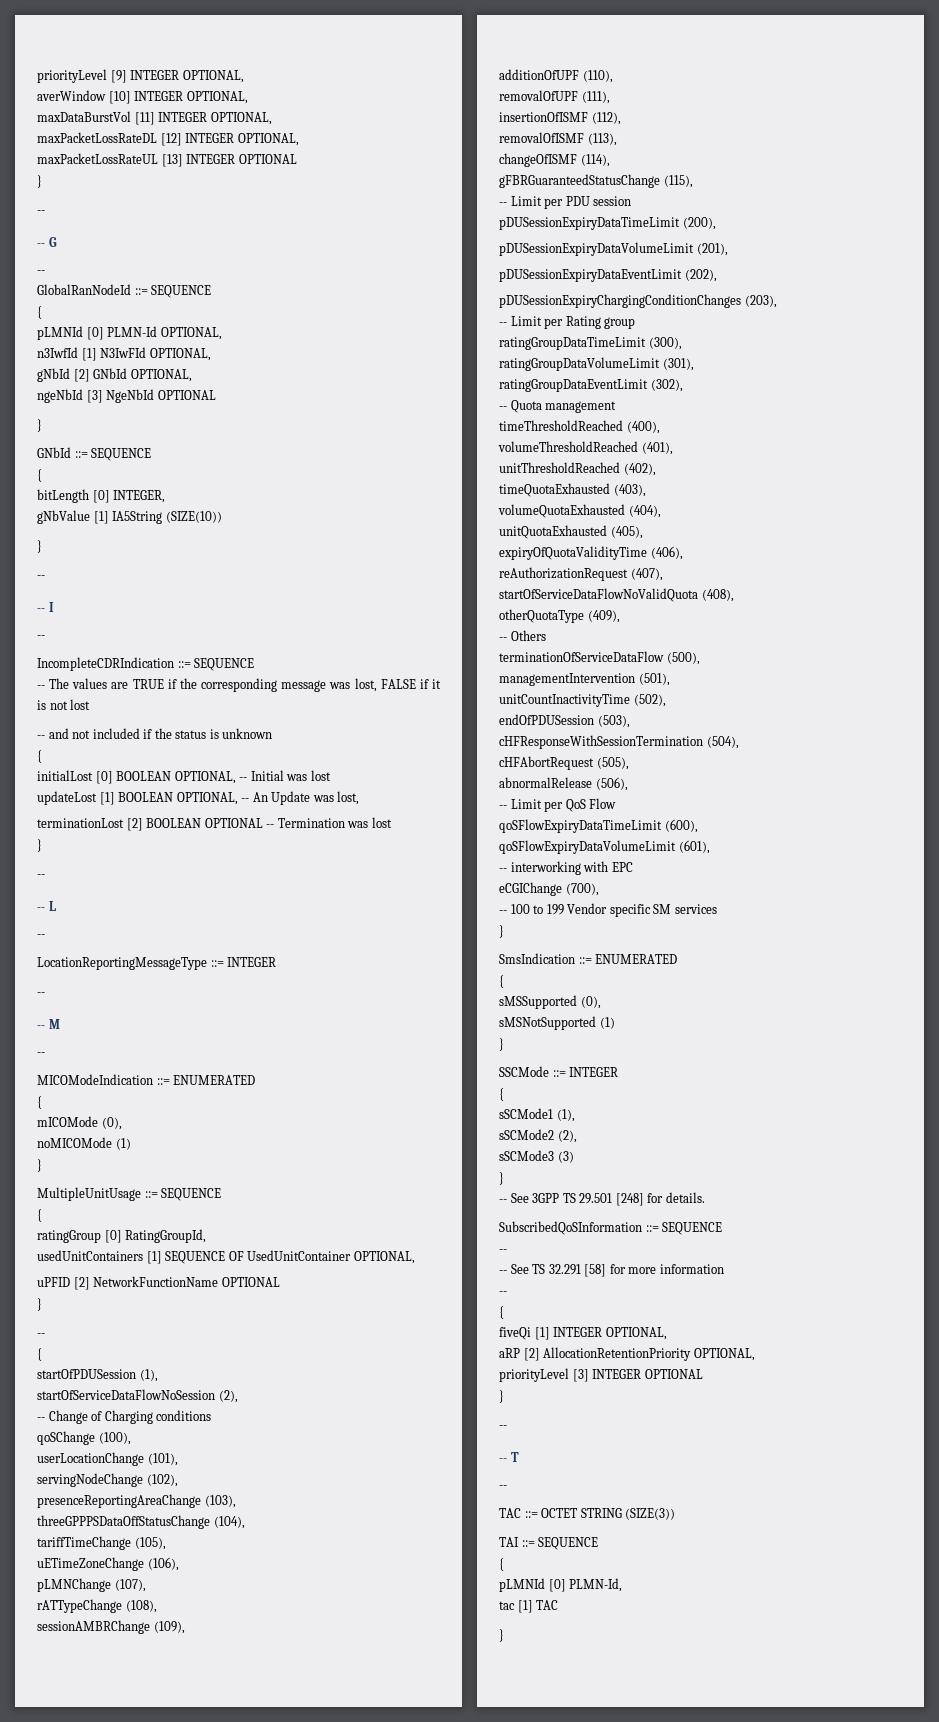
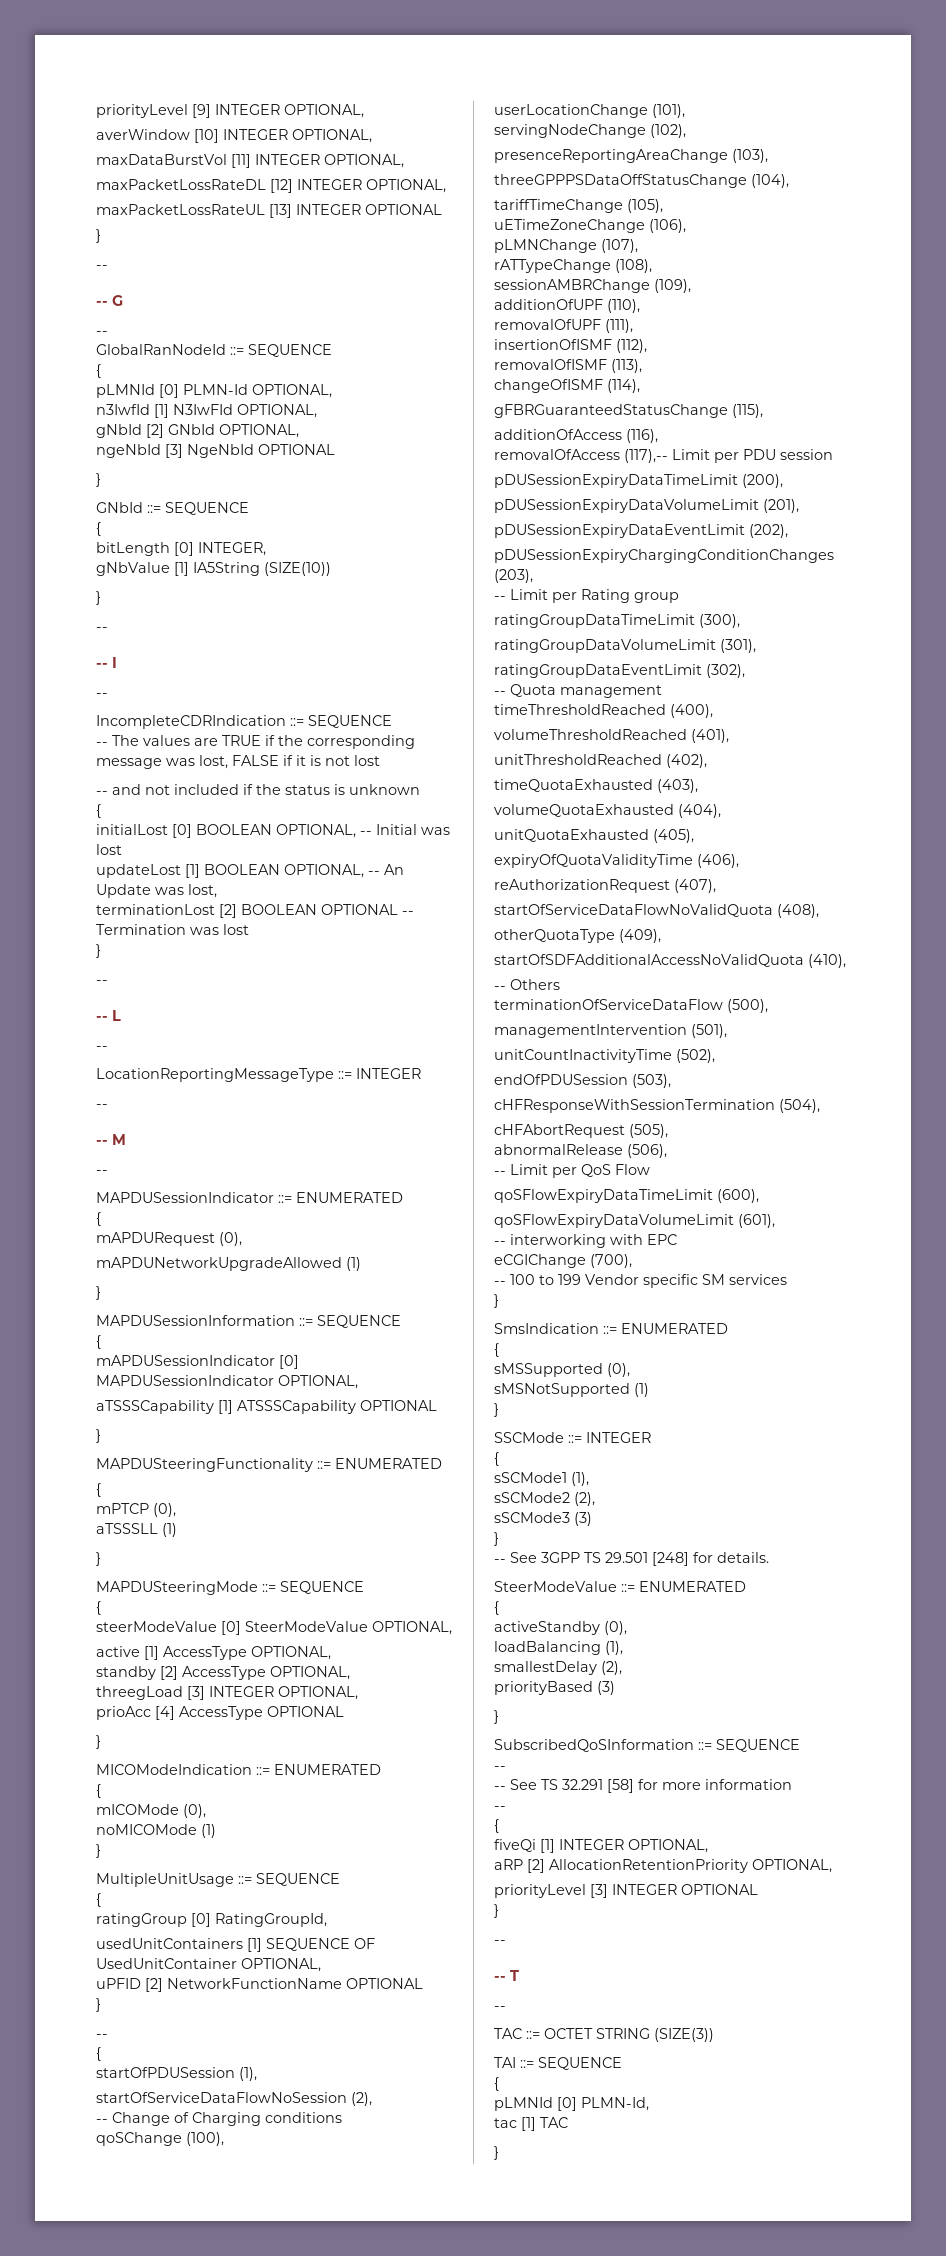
(45, 1054) none -> [96,1192,403,1203] [96,1212,101,1226] [96,1232,242,1246] [96,1257,361,1271] [96,1286,101,1300] [96,1315,401,1328] [96,1335,101,1349] [96,1355,299,1369] [96,1375,358,1389] [96,1400,437,1414] [96,1429,101,1443] [96,1458,442,1472] [96,1483,101,1497] [96,1503,176,1517] [96,1523,177,1537] [96,1552,101,1566] [96,1581,364,1595] [96,1601,101,1615] [96,1621,452,1635] [96,1646,331,1660] [96,1666,350,1680] [96,1686,358,1700] [96,1706,344,1720] [96,1735,101,1749] // MAPDUSessionIndicator ::= ENUMERATED // { // mAPDURequest (0), // mAPDUNetworkUpgradeAllowed (1) // } // MAPDUSessionInformation ::= SEQUENCE // { // mAPDUSessionIndicator [0] MAPDUSessionIndicator OPTIONAL, // aTSSSCapability [1] ATSSSCapability OPTIONAL // } // MAPDUSteeringFunctionality ::= ENUMERATED // { // mPTCP (0), // aTSSSLL (1) // } // MAPDUSteeringMode ::= SEQUENCE // { // steerModeValue [0] SteerModeValue OPTIONAL, // active [1] AccessType OPTIONAL, // standby [2] AccessType OPTIONAL, // threegLoad [3] INTEGER OPTIONAL, // prioAcc [4] AccessType OPTIONAL // }
[499,202,507,206] -- -> [494,429,658,443] [494,449,668,463] additionOfAccess (116), // removalOfAccess (117),--
(620, 616) none -> [494,954,846,968] // startOfSDFAdditionalAccessNoValidQuota (410),
(705, 1197) none -> [494,1581,746,1592] [494,1601,499,1615] [494,1621,627,1635] [494,1641,623,1655] [494,1661,622,1675] [494,1681,615,1695] [494,1710,499,1724] // SteerModeValue ::= ENUMERATED // { // activeStandby (0), // loadBalancing (1), // smallestDelay (2), // priorityBased (3) // }

